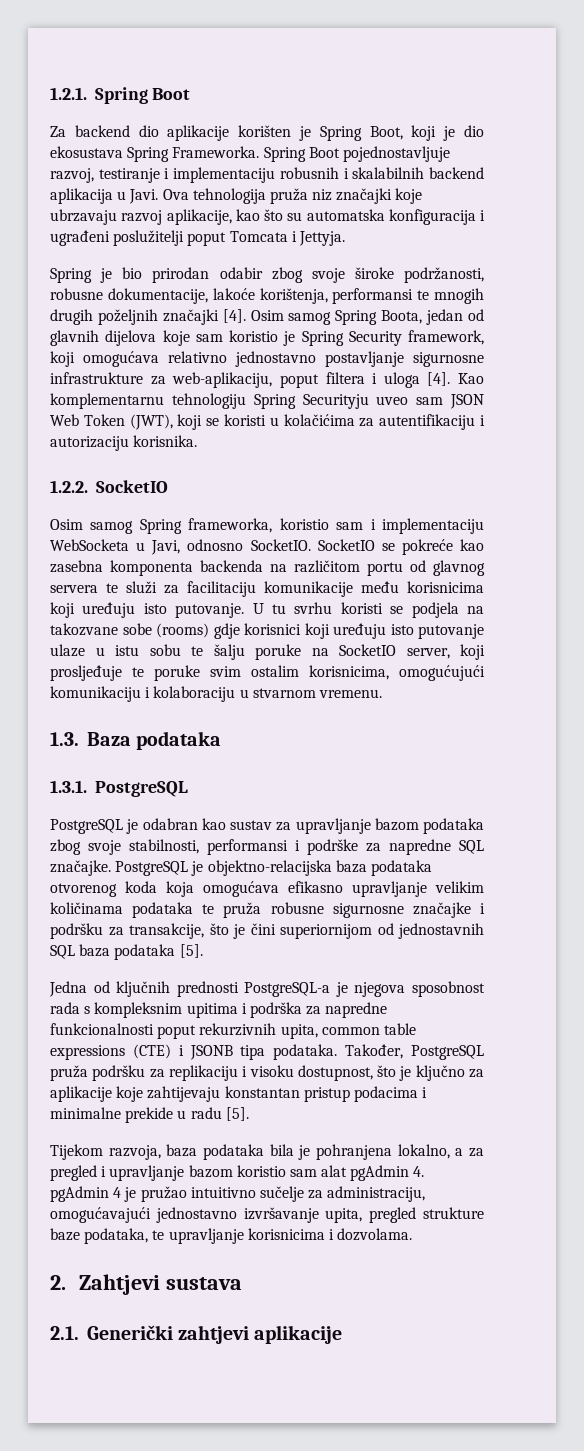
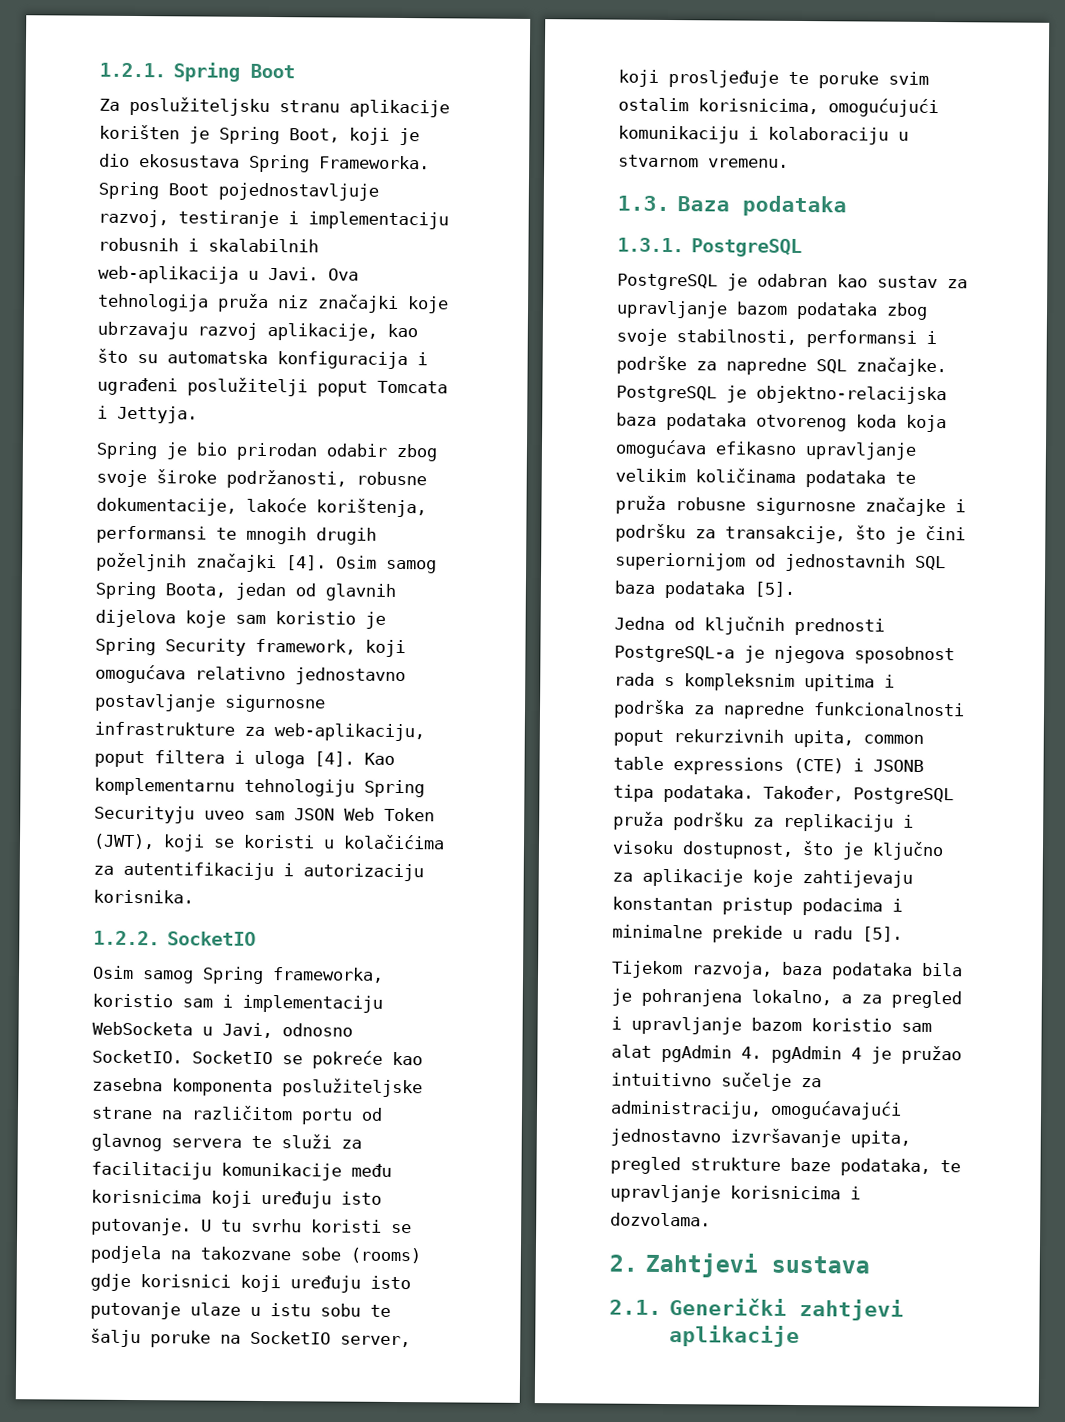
[74,125,159,137] backend dio -> [129,96,340,117] poslužiteljsku stranu
[429,167,485,179] [50,188,113,204] backend aplikacija -> [98,265,239,284] web-aplikacija
[200,560,263,572] backenda -> [282,1078,423,1098] [91,1106,153,1120] poslužiteljske strane

